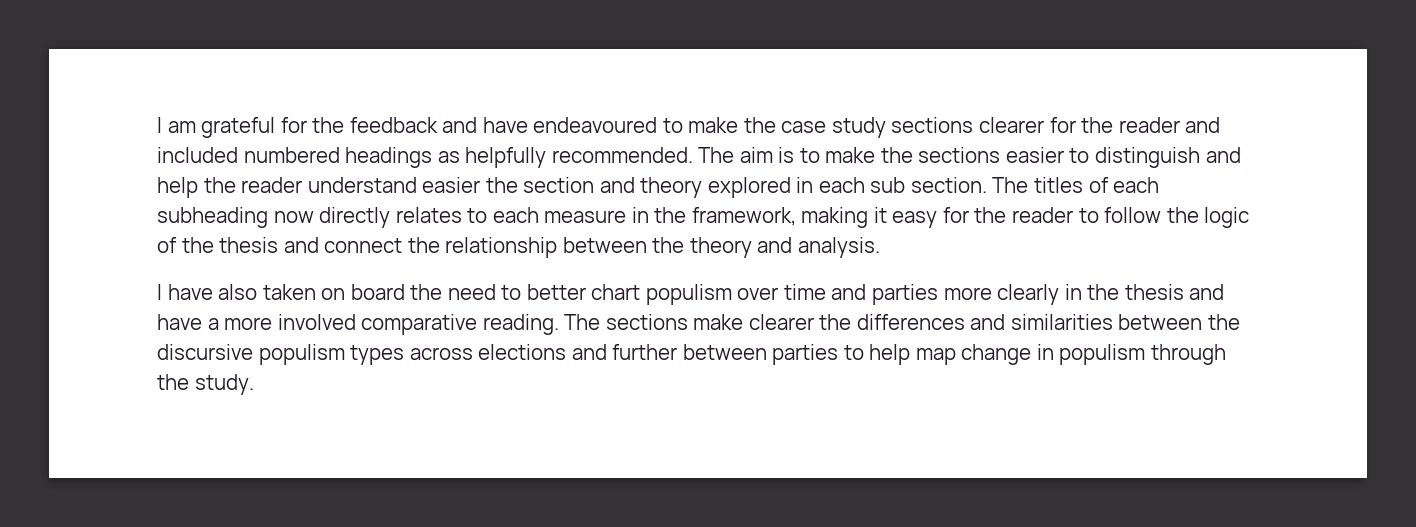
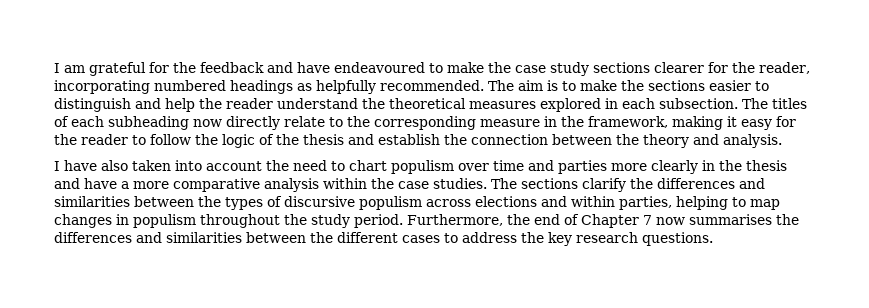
[1118,117,1221,133] [157,147,238,163] reader and included -> [759,62,810,74] [54,80,150,94] reader, incorporating
[422,177,703,198] easier the section and theory -> [362,98,536,109] the theoretical measures
[870,177,987,193] sub section. -> [659,98,738,109] subsection.
[395,207,539,223] relates to each -> [284,116,476,130] relate to the corresponding
[324,237,558,258] connect the relationship -> [378,134,548,145] establish the connection
[321,284,405,300] on board -> [175,160,262,171] into account
[526,284,586,300] better -> (345, 166) none
[277,314,1241,335] involved comparative reading. The sections make clearer the differences and similarities between the -> [173,178,765,192] [54,196,282,210] comparative analysis within the case studies. The sections clarify the differences and similarities between the types of
[350,345,405,365] types -> (422, 203) none
[612,344,1227,365] [157,374,254,395] further between parties to help map change in populism through the study. -> [571,196,780,210] [54,214,799,228] [54,232,713,246] within parties, helping to map changes in populism throughout the study period. Furthermore, the end of Chapter 7 now summarises the differences and similarities between the different cases to address the key research questions.

